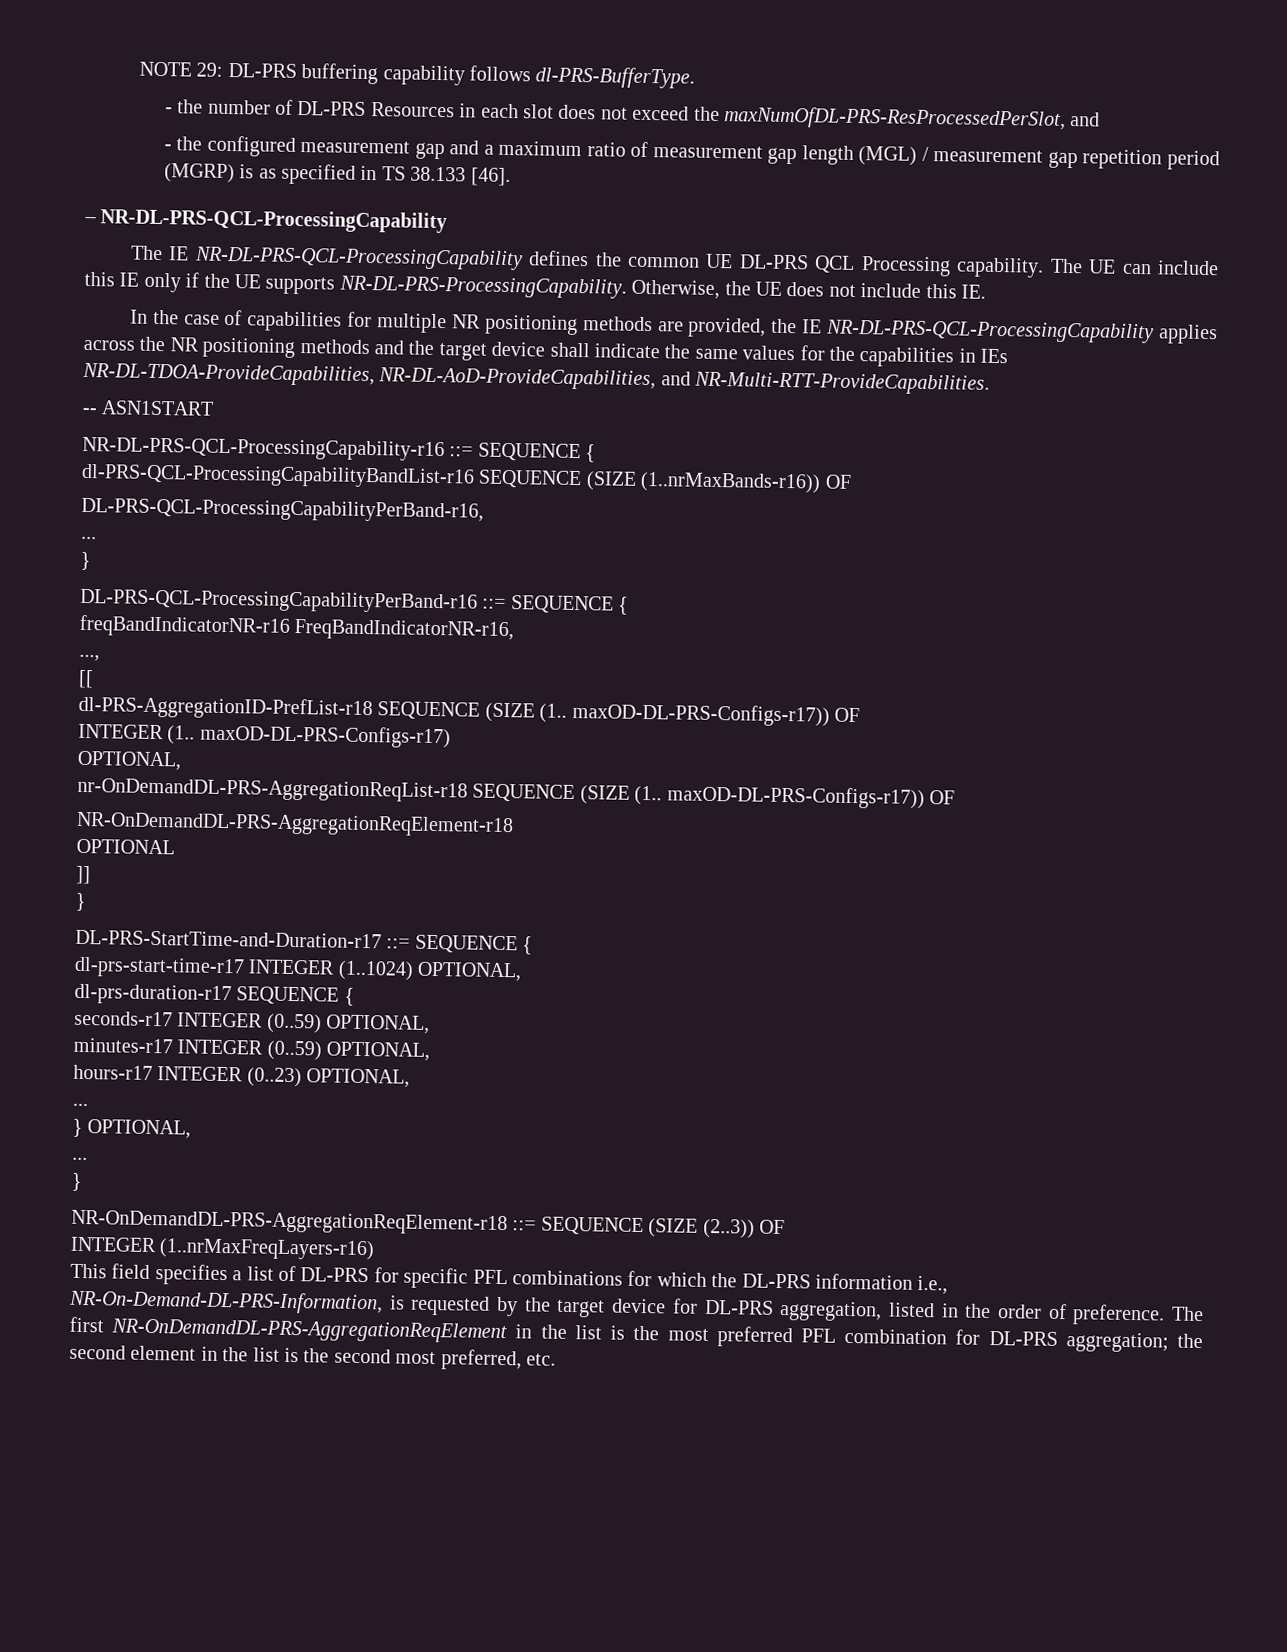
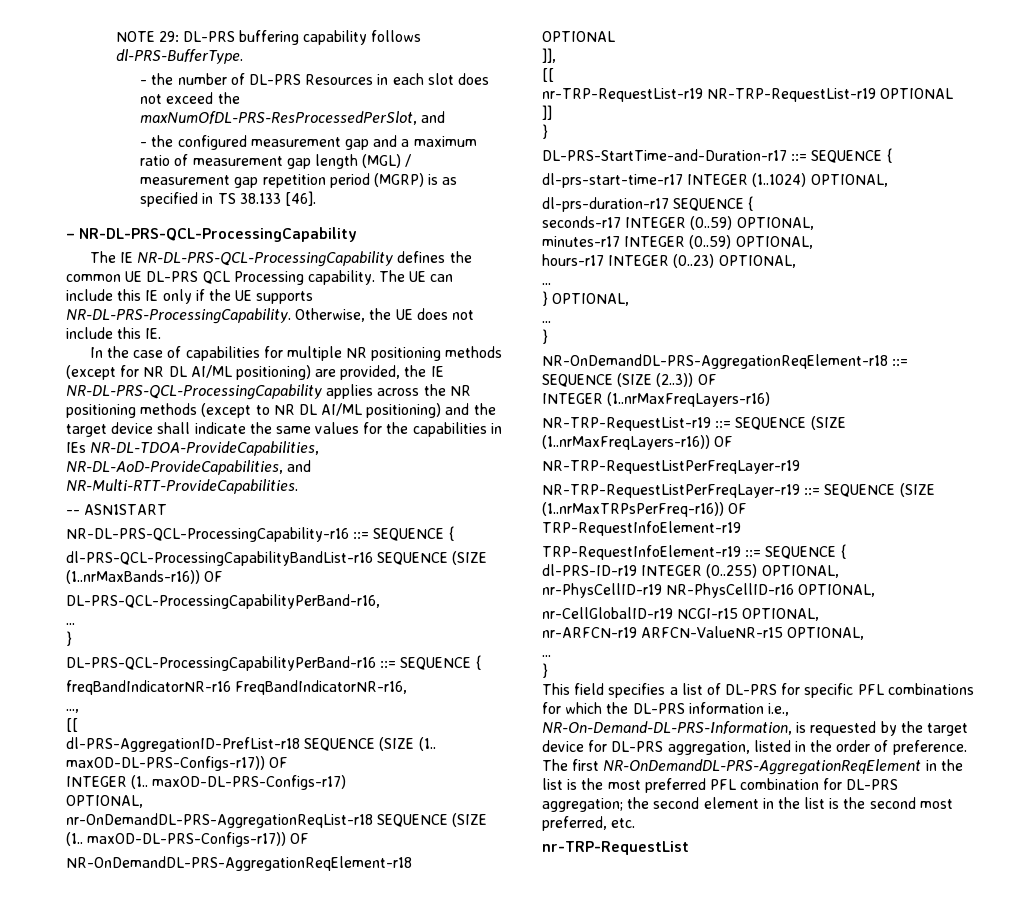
(653, 324) none -> [66,365,311,380] (except for NR DL AI/ML positioning)
(370, 347) none -> [201,403,442,418] (except to NR DL AI/ML positioning)
(175, 846) none -> [542,48,556,63] [542,68,554,82] [542,88,954,102] // ]], // [[ // nr-TRP-RequestList-r19 NR-TRP-RequestList-r19 OPTIONAL
(376, 1249) none -> [542,416,846,431] [542,435,734,450] [542,460,800,474] [542,483,935,498] [542,502,748,517] [542,521,741,536] [542,544,847,560] [542,564,839,578] [542,583,876,598] [542,607,820,621] [542,626,865,640] [542,655,551,657] [542,663,548,678] // NR-TRP-RequestList-r19 ::= SEQUENCE (SIZE (1..nrMaxFreqLayers-r16)) OF // NR-TRP-RequestListPerFreqLayer-r19 // NR-TRP-RequestListPerFreqLayer-r19 ::= SEQUENCE (SIZE (1..nrMaxTRPsPerFreq-r16)) OF // TRP-RequestInfoElement-r19 // TRP-RequestInfoElement-r19 ::= SEQUENCE { // dl-PRS-ID-r19 INTEGER (0..255) OPTIONAL, // nr-PhysCellID-r19 NR-PhysCellID-r16 OPTIONAL, // nr-CellGlobalID-r19 NCGI-r15 OPTIONAL, // nr-ARFCN-r19 ARFCN-ValueNR-r15 OPTIONAL, // ... // }
(556, 1359) none -> [542,841,689,855] // nr-TRP-RequestList

